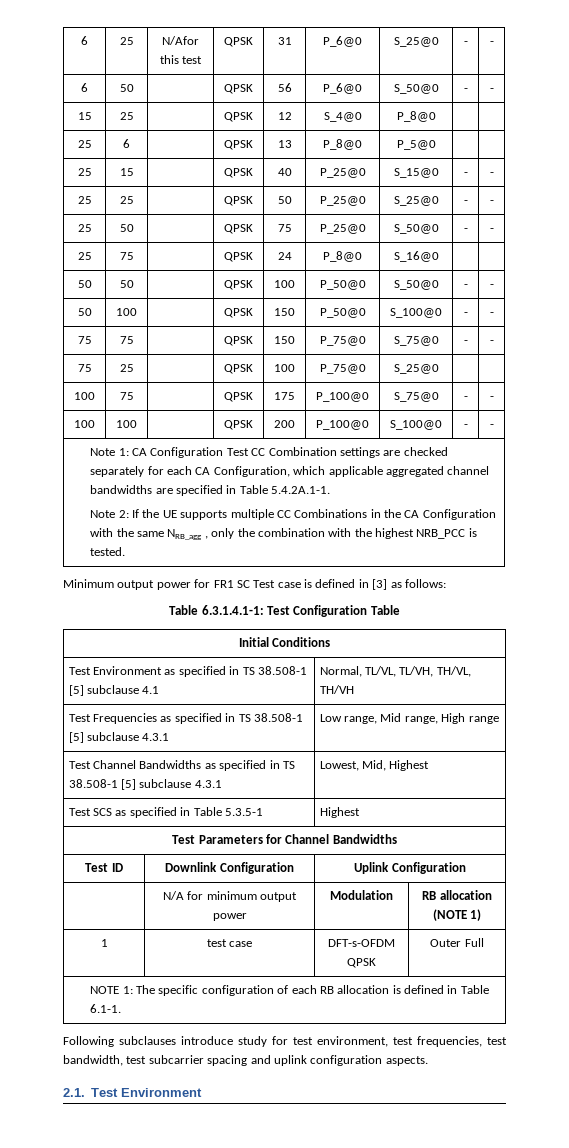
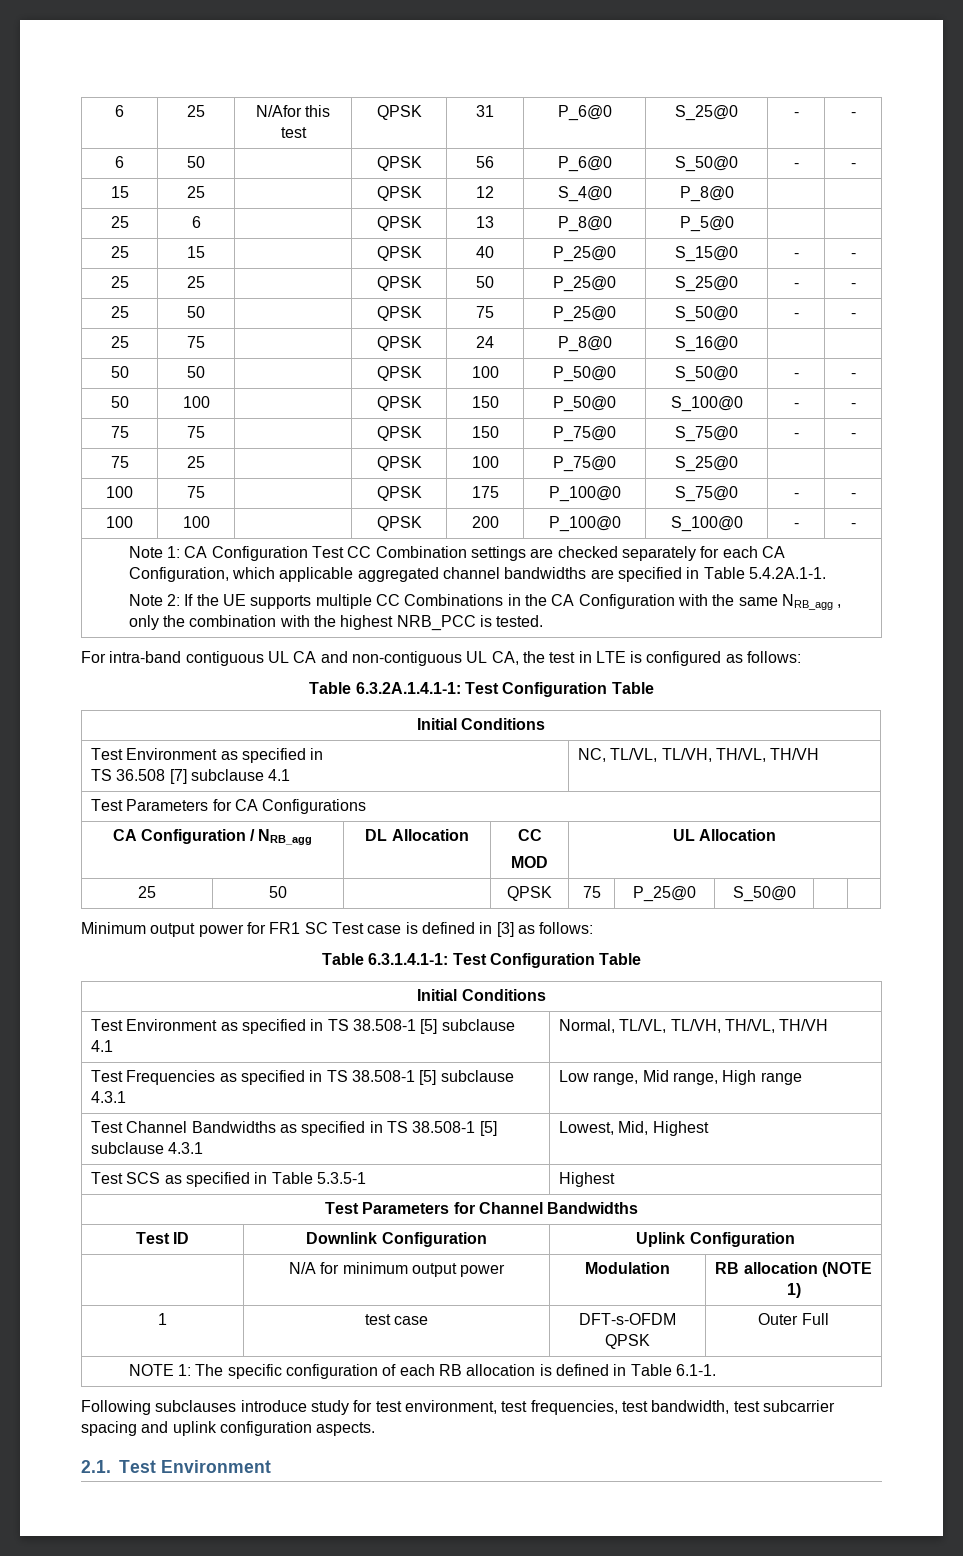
(126, 551) none -> [81,651,802,666] [309,682,654,697] [416,718,546,730] [91,748,324,763] [91,769,291,784] [578,748,820,762] [91,799,367,814] [112,829,313,845] [365,829,469,841] [517,829,542,841] [511,856,548,868] [672,829,777,841] [138,886,156,898] [269,886,287,898] [507,886,552,901] [582,886,601,898] [633,886,696,902] [732,886,796,902] // For intra-band contiguous UL CA and non-contiguous UL CA, the test in LTE is configured as follows: // Table 6.3.2A.1.4.1-1: Test Configuration Table // Initial Conditions // Test Environment as specified in // TS 36.508 [7] subclause 4.1 | NC, TL/VL, TL/VH, TH/VL, TH/VH // Test Parameters for CA Configurations // CA Configuration / NRB_agg | DL Allocation | CC // MOD | UL Allocation // 25 | 50 | | QPSK | 75 | P_25@0 | S_50@0 | |

